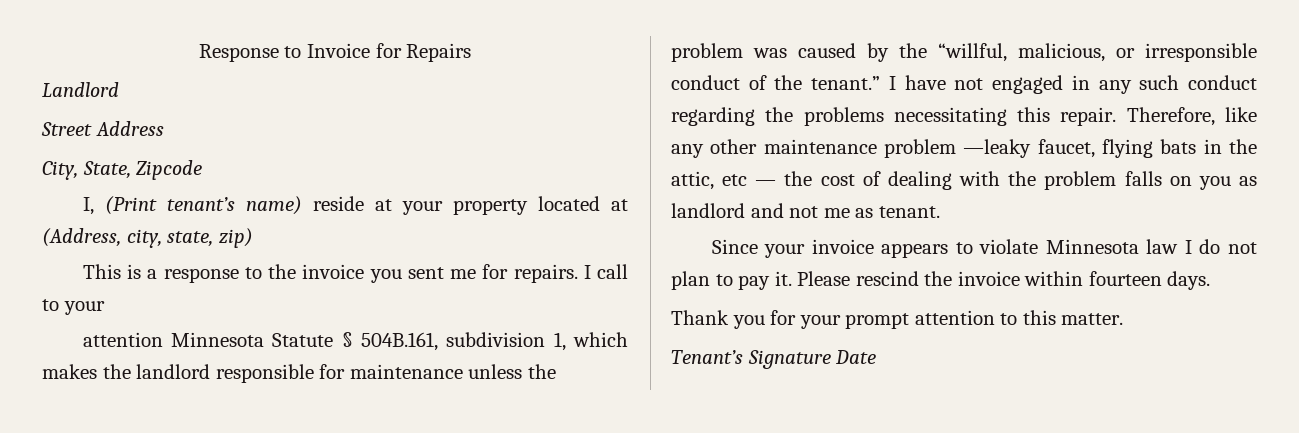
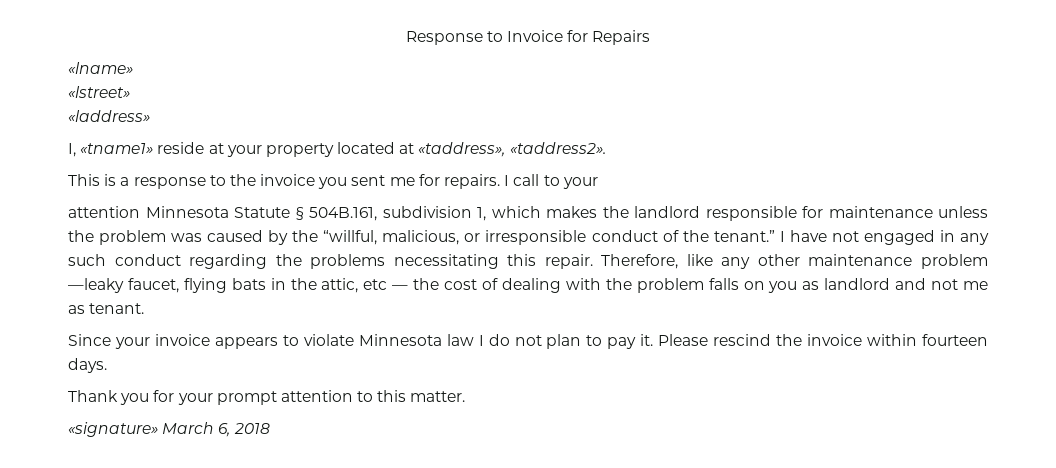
[42,82,119,97] [41,121,164,136] [42,160,203,180] [82,196,302,215] Landlord // Street Address // City, State, Zipcode // I, (Print tenant’s name) -> [68,62,133,74] [68,86,130,98] [68,110,150,122] [68,143,154,157] «lname» // «lstreet» // «laddress» // I, «tname1»
[42,228,253,248] (Address, city, state, zip) -> [418,142,606,157] «taddress», «taddress2».
[671,350,877,369] Tenant’s Signature Date -> [68,422,270,437] «signature» March 6, 2018

